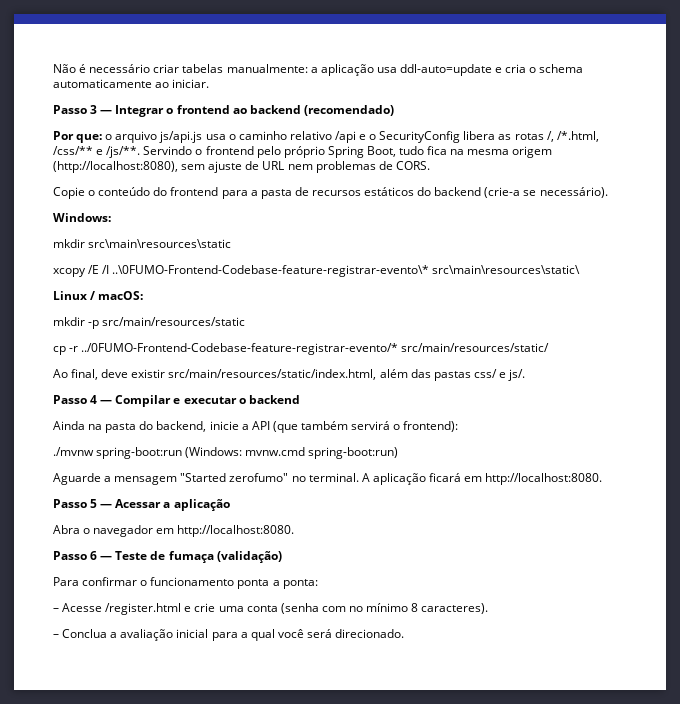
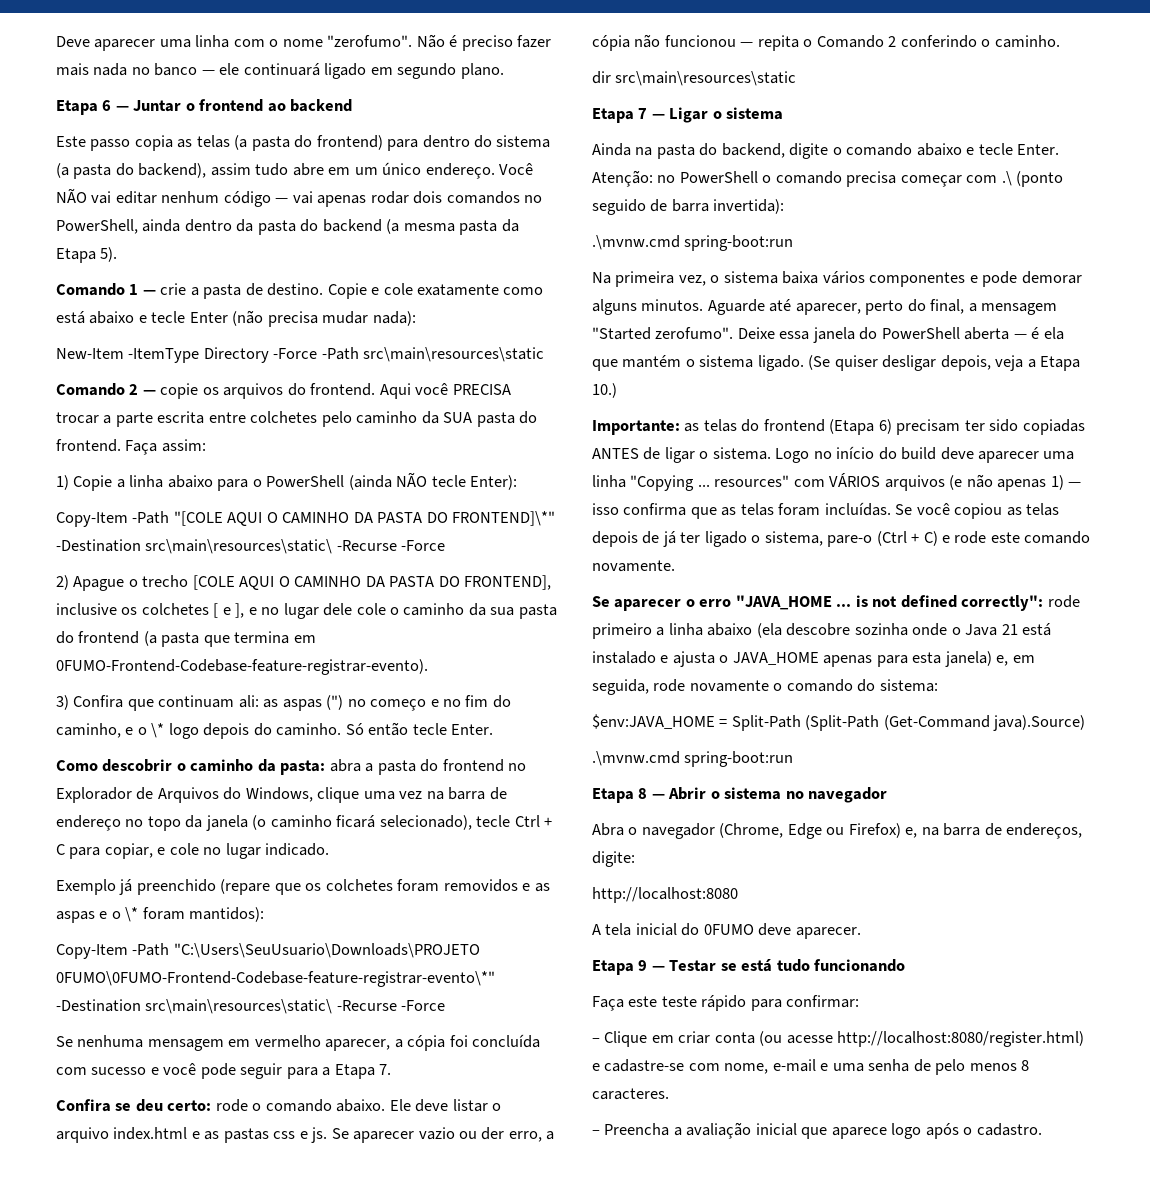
[53,64,584,76] [53,79,210,88] [53,105,394,117] [53,131,599,143] [53,146,553,158] [53,161,430,173] [53,187,608,199] [53,213,111,222] [53,239,232,248] [53,265,581,277] [53,291,144,300] [53,317,246,329] [53,343,550,355] [53,369,526,381] [53,395,300,407] Não é necessário criar tabelas manualmente: a aplicação usa ddl-auto=update e cria o schema automaticamente ao iniciar. // Passo 3 — Integrar o frontend ao backend (recomendado) // Por que: o arquivo js/api.js usa o caminho relativo /api e o SecurityConfig libera as rotas /, /*.html, /css/** e /js/**. Servindo o frontend pelo próprio Spring Boot, tudo fica na mesma origem (http://localhost:8080), sem ajuste de URL nem problemas de CORS. // Copie o conteúdo do frontend para a pasta de recursos estáticos do backend (crie-a se necessário). // Windows: // mkdir src\main\resources\static // xcopy /E /I ..\0FUMO-Frontend-Codebase-feature-registrar-evento\* src\main\resources\static\ // Linux / macOS: // mkdir -p src/main/resources/static // cp -r ../0FUMO-Frontend-Codebase-feature-registrar-evento/* src/main/resources/static/ // Ao final, deve existir src/main/resources/static/index.html, além das pastas css/ e js/. // Passo 4 — Compilar e executar o backend -> [56,34,552,51] [56,63,504,79] [56,99,353,115] [56,135,551,151] [56,162,534,179] [56,188,543,207] [56,219,519,235] [56,247,118,263] [56,283,544,299] [56,310,416,327] [56,347,545,363] [56,383,511,399] [56,411,538,427] [56,439,206,455] [56,472,518,491] [56,511,556,527] [56,539,446,554] [56,575,552,591] [56,603,557,619] [56,631,316,647] [56,659,428,675] [56,695,511,711] [56,722,494,739] [56,759,527,775] [56,787,507,803] [56,815,553,831] [56,843,330,859] [56,879,550,895] [56,907,265,923] [56,943,480,959] [56,971,495,987] [56,999,446,1014] [56,1034,541,1051] [56,1063,392,1079] [56,1099,502,1112] [56,1127,555,1143] [592,34,1060,51] [592,71,797,86] [592,107,784,123] Deve aparecer uma linha com o nome "zerofumo". Não é preciso fazer mais nada no banco — ele continuará ligado em segundo plano. // Etapa 6 — Juntar o frontend ao backend // Este passo copia as telas (a pasta do frontend) para dentro do sistema (a pasta do backend), assim tudo abre em um único endereço. Você NÃO vai editar nenhum código — vai apenas rodar dois comandos no PowerShell, ainda dentro da pasta do backend (a mesma pasta da Etapa 5). // Comando 1 — crie a pasta de destino. Copie e cole exatamente como está abaixo e tecle Enter (não precisa mudar nada): // New-Item -ItemType Directory -Force -Path src\main\resources\static // Comando 2 — copie os arquivos do frontend. Aqui você PRECISA trocar a parte escrita entre colchetes pelo caminho da SUA pasta do frontend. Faça assim: // 1) Copie a linha abaixo para o PowerShell (ainda NÃO tecle Enter): // Copy-Item -Path "[COLE AQUI O CAMINHO DA PASTA DO FRONTEND]\*" -Destination src\main\resources\static\ -Recurse -Force // 2) Apague o trecho [COLE AQUI O CAMINHO DA PASTA DO FRONTEND], inclusive os colchetes [ e ], e no lugar dele cole o caminho da sua pasta do frontend (a pasta que termina em 0FUMO-Frontend-Codebase-feature-registrar-evento). // 3) Confira que continuam ali: as aspas (") no começo e no fim do caminho, e o \* logo depois do caminho. Só então tecle Enter. // Como descobrir o caminho da pasta: abra a pasta do frontend no Explorador de Arquivos do Windows, clique uma vez na barra de endereço no topo da janela (o caminho ficará selecionado), tecle Ctrl + C para copiar, e cole no lugar indicado. // Exemplo já preenchido (repare que os colchetes foram removidos e as aspas e o \* foram mantidos): // Copy-Item -Path "C:\Users\SeuUsuario\Downloads\PROJETO 0FUMO\0FUMO-Frontend-Codebase-feature-registrar-evento\*" -Destination src\main\resources\static\ -Recurse -Force // Se nenhuma mensagem em vermelho aparecer, a cópia foi concluída com sucesso e você pode seguir para a Etapa 7. // Confira se deu certo: rode o comando abaixo. Ele deve listar o arquivo index.html e as pastas css e js. Se aparecer vazio ou der erro, a cópia não funcionou — repita o Comando 2 conferindo o caminho. // dir src\main\resources\static // Etapa 7 — Ligar o sistema
[209,421,459,433] [53,447,399,459] [53,473,603,485] [53,499,230,511] [53,525,295,537] [53,551,282,563] [53,577,318,589] [53,603,489,615] [53,629,108,638] inicie a API (que também servirá o frontend): // ./mvnw spring-boot:run (Windows: mvnw.cmd spring-boot:run) // Aguarde a mensagem "Started zerofumo" no terminal. A aplicação ficará em http://localhost:8080. // Passo 5 — Acessar a aplicação // Abra o navegador em http://localhost:8080. // Passo 6 — Teste de fumaça (validação) // Para confirmar o funcionamento ponta a ponta: // – Acesse /register.html e crie uma conta (senha com no mínimo 8 caracteres). // – Conclua -> [789,143,1060,159] [592,170,1064,187] [592,199,785,215] [592,235,794,251] [592,271,1082,287] [592,299,1058,315] [592,327,1064,343] [592,355,1081,371] [592,383,617,398] [592,419,1085,435] [592,446,1075,463] [592,473,1082,491] [592,502,1060,519] [592,531,1091,547] [592,560,675,572] [592,595,1080,611] [592,623,1052,639] [592,651,1035,667] [592,679,938,695] [592,714,1086,731] [592,751,794,767] [592,787,888,803] [592,823,1083,839] [592,851,635,867] [592,887,738,903] [592,923,861,939] [592,959,906,975] [592,995,860,1011] [592,1031,1085,1047] [592,1059,1030,1075] [592,1088,669,1100] [592,1123,670,1136] digite o comando abaixo e tecle Enter. Atenção: no PowerShell o comando precisa começar com .\ (ponto seguido de barra invertida): // .\mvnw.cmd spring-boot:run // Na primeira vez, o sistema baixa vários componentes e pode demorar alguns minutos. Aguarde até aparecer, perto do final, a mensagem "Started zerofumo". Deixe essa janela do PowerShell aberta — é ela que mantém o sistema ligado. (Se quiser desligar depois, veja a Etapa 10.) // Importante: as telas do frontend (Etapa 6) precisam ter sido copiadas ANTES de ligar o sistema. Logo no início do build deve aparecer uma linha "Copying ... resources" com VÁRIOS arquivos (e não apenas 1) — isso confirma que as telas foram incluídas. Se você copiou as telas depois de já ter ligado o sistema, pare-o (Ctrl + C) e rode este comando novamente. // Se aparecer o erro "JAVA_HOME ... is not defined correctly": rode primeiro a linha abaixo (ela descobre sozinha onde o Java 21 está instalado e ajusta o JAVA_HOME apenas para esta janela) e, em seguida, rode novamente o comando do sistema: // $env:JAVA_HOME = Split-Path (Split-Path (Get-Command java).Source) // .\mvnw.cmd spring-boot:run // Etapa 8 — Abrir o sistema no navegador // Abra o navegador (Chrome, Edge ou Firefox) e, na barra de endereços, digite: // http://localhost:8080 // A tela inicial do 0FUMO deve aparecer. // Etapa 9 — Testar se está tudo funcionando // Faça este teste rápido para confirmar: // – Clique em criar conta (ou acesse http://localhost:8080/register.html) e cadastre-se com nome, e-mail e uma senha de pelo menos 8 caracteres. // – Preencha
[211,629,405,641] para a qual você será direcionado. -> [801,1123,1042,1139] que aparece logo após o cadastro.

